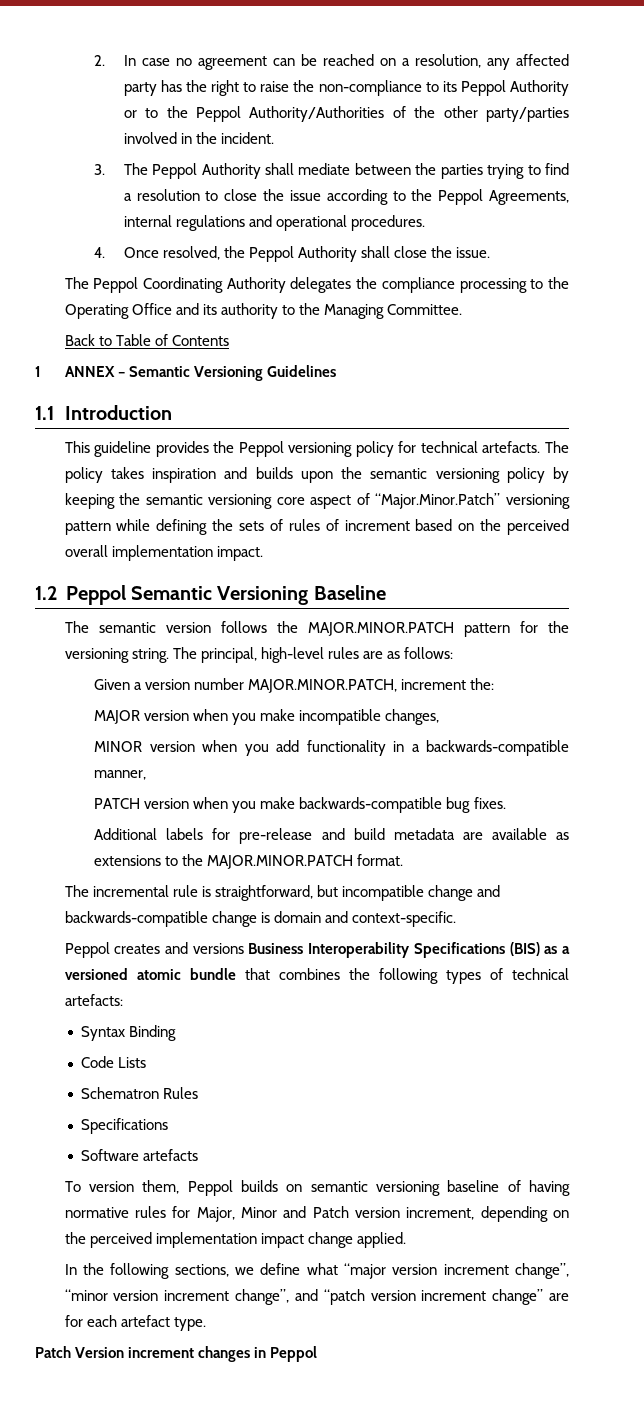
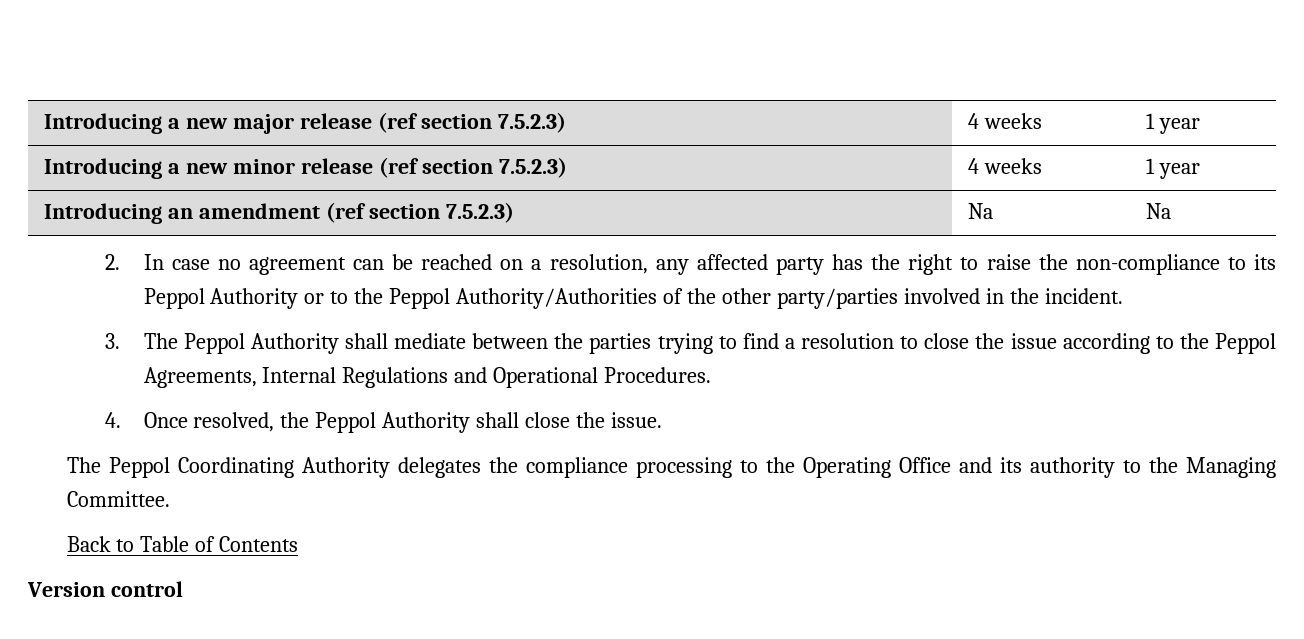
(94, 60) none -> [44,112,566,134] [968,113,1043,129] [1146,113,1201,134] [44,157,567,179] [968,158,1043,174] [1146,158,1201,179] [44,202,514,224] [968,203,994,219] [1146,203,1172,219] Introducing a new major release (ref section 7.5.2.3) | 4 weeks | 1 year // Introducing a new minor release (ref section 7.5.2.3) | 4 weeks | 1 year // Introducing an amendment (ref section 7.5.2.3) | Na | Na //
[123,215,425,231] internal regulations and operational procedures. -> [262,367,712,388] Internal Regulations and Operational Procedures.
[35,365,336,381] [35,405,172,420] [64,441,570,457] [64,467,570,483] [64,493,570,509] [64,519,569,535] [64,545,263,561] [35,585,386,605] [64,621,569,637] [64,647,453,663] [94,678,495,693] [94,709,440,725] [94,740,570,756] [94,770,147,780] [94,797,506,813] [94,828,569,844] [94,854,404,869] [64,885,500,901] [64,911,456,927] [64,942,570,958] [64,968,569,984] [64,994,123,1006] [81,1025,177,1041] [81,1056,147,1068] [81,1087,199,1099] [81,1118,169,1134] [81,1149,199,1161] [64,1180,570,1196] [64,1206,569,1222] [64,1232,406,1248] [64,1263,569,1279] [64,1289,569,1305] [64,1315,206,1331] [35,1346,318,1362] 1 ANNEX – Semantic Versioning Guidelines // 1.1 Introduction // This guideline provides the Peppol versioning policy for technical artefacts. The policy takes inspiration and builds upon the semantic versioning policy by keeping the semantic versioning core aspect of “Major.Minor.Patch” versioning pattern while defining the sets of rules of increment based on the perceived overall implementation impact. // 1.2 Peppol Semantic Versioning Baseline // The semantic version follows the MAJOR.MINOR.PATCH pattern for the versioning string. The principal, high-level rules are as follows: // Given a version number MAJOR.MINOR.PATCH, increment the: // MAJOR version when you make incompatible changes, // MINOR version when you add functionality in a backwards-compatible manner, // PATCH version when you make backwards-compatible bug fixes. // Additional labels for pre-release and build metadata are available as extensions to the MAJOR.MINOR.PATCH format. // The incremental rule is straightforward, but incompatible change and backwards-compatible change is domain and context-specific. // Peppol creates and versions Business Interoperability Specifications (BIS) as a versioned atomic bundle that combines the following types of technical artefacts: // Syntax Binding // Code Lists // Schematron Rules // Specifications // Software artefacts // To version them, Peppol builds on semantic versioning baseline of having normative rules for Major, Minor and Patch version increment, depending on the perceived implementation impact change applied. // In the following sections, we define what “major version increment change”, “minor version increment change”, and “patch version increment change” are for each artefact type. // Patch Version increment changes in Peppol -> [27,581,183,597] Version control

